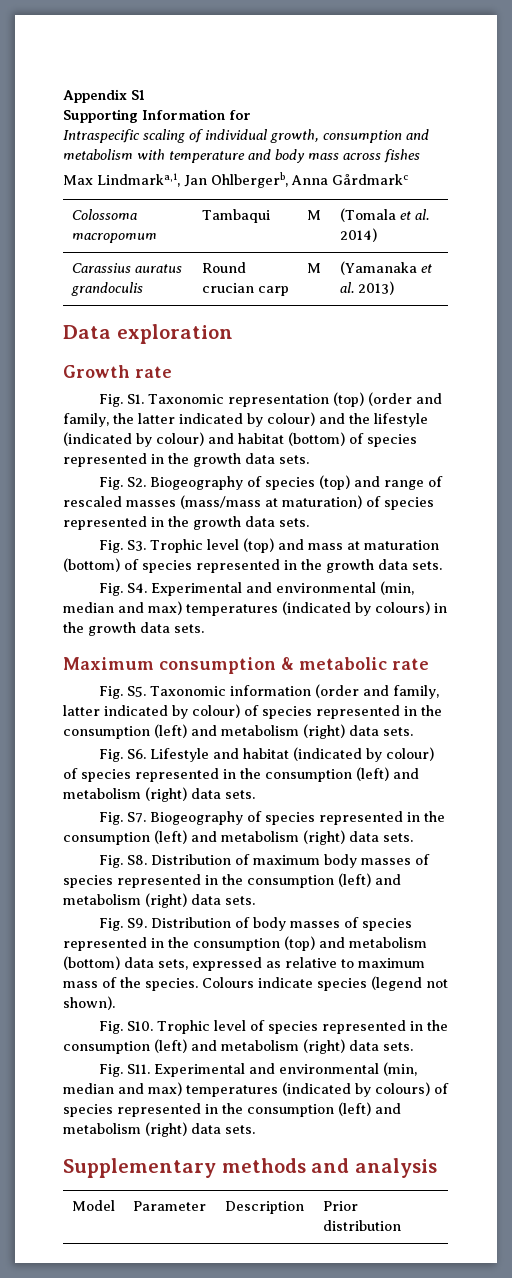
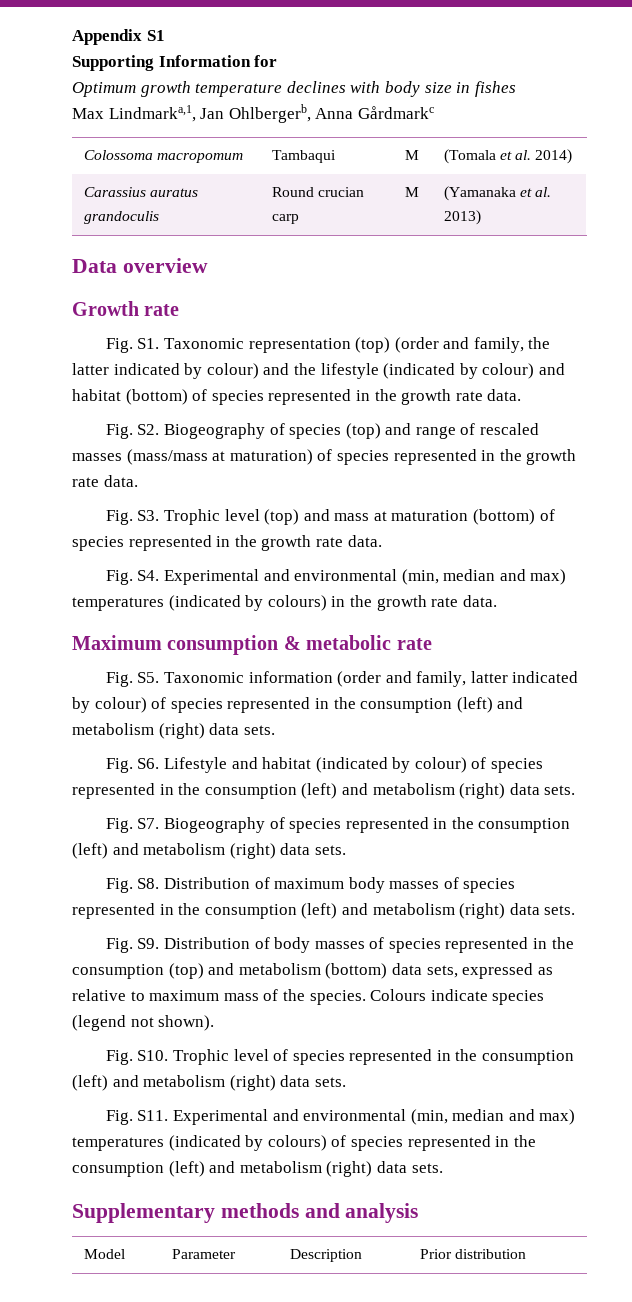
[63,129,429,143] [63,149,381,163] Intraspecific scaling of individual growth, consumption and metabolism with temperature and body mass across -> [72,81,471,97] Optimum growth temperature declines with body size in
[116,324,233,344] exploration -> [122,258,208,273] overview
[245,453,309,464] data sets. -> [455,389,522,401] rate data.
[245,516,309,527] data sets. -> [72,475,138,487] rate data.
[378,559,442,570] data sets. -> [315,535,382,547] rate data.
[140,622,204,633] data sets. -> [431,595,497,607] rate data.

